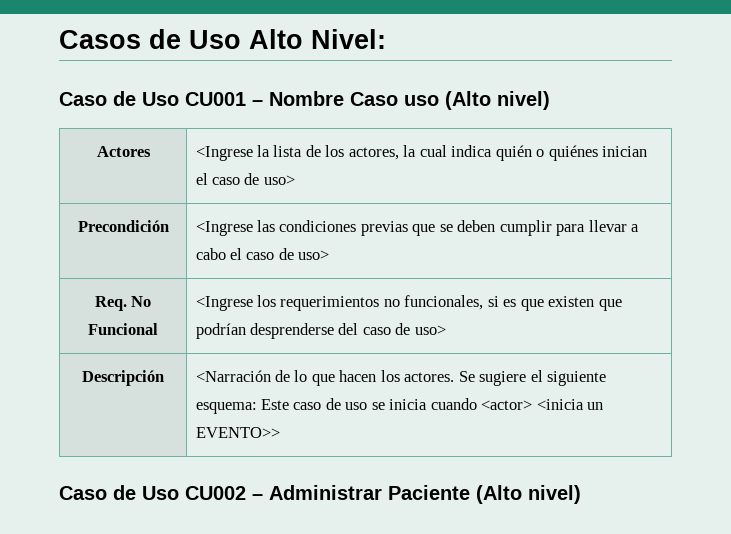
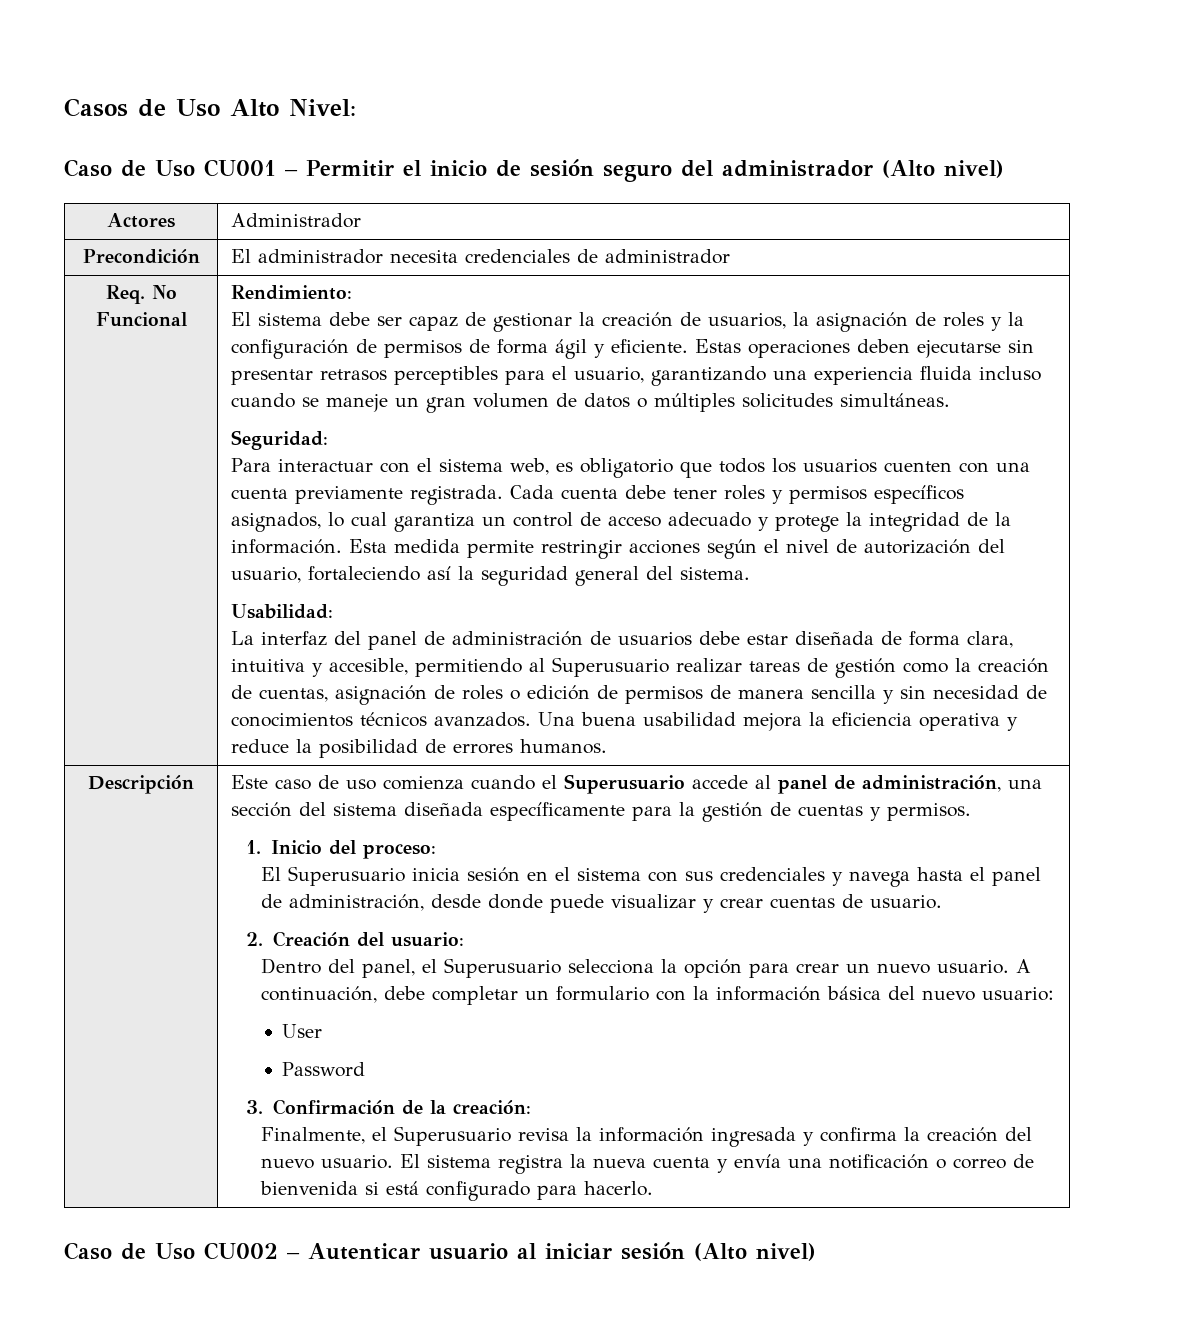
[269,91,550,110] [96,146,151,157] [195,145,647,161] [195,173,295,185] [77,220,169,232] [195,220,640,236] [195,248,330,260] [94,296,152,311] [88,323,158,335] [195,295,622,311] [195,323,446,339] [82,370,164,386] [195,370,607,386] [195,398,604,414] [195,427,280,438] Nombre Caso uso (Alto nivel) // Actores | <Ingrese la lista de los actores, la cual indica quién o quiénes inician el caso de uso> // Precondición | <Ingrese las condiciones previas que se deben cumplir para llevar a cabo el caso de uso> // Req. No Funcional | <Ingrese los requerimientos no funcionales, si es que existen que podrían desprenderse del caso de uso> // Descripción | <Narración de lo que hacen los actores. Se sugiere el siguiente esquema: Este caso de uso se inicia cuando <actor> <inicia un EVENTO>> -> [306,159,1004,182] [107,213,175,228] [230,213,361,228] [82,249,200,264] [230,249,730,264] [105,285,177,304] [95,312,187,327] [230,285,352,300] [230,312,1024,332] [230,339,1034,359] [230,366,1041,386] [230,393,950,413] [230,430,328,450] [230,458,1030,478] [230,485,964,505] [230,512,1011,532] [230,539,1005,559] [230,566,750,586] [230,604,333,619] [230,631,1013,650] [230,657,1049,678] [230,685,1047,705] [230,712,1018,731] [230,739,607,758] [88,775,194,794] [230,774,1042,794] [230,802,971,822] [245,840,436,859] [260,866,1041,887] [260,894,942,913] [245,931,464,947] [260,958,1031,978] [260,986,1054,1005] [282,1024,323,1038] [282,1062,366,1077] [245,1099,531,1115] [260,1126,1032,1147] [260,1154,1034,1174] [259,1181,653,1201] Permitir el inicio de sesión seguro del administrador (Alto nivel) // Actores | Administrador // Precondición | El administrador necesita credenciales de administrador // Req. No Funcional | Rendimiento: // El sistema debe ser capaz de gestionar la creación de usuarios, la asignación de roles y la configuración de permisos de forma ágil y eficiente. Estas operaciones deben ejecutarse sin presentar retrasos perceptibles para el usuario, garantizando una experiencia fluida incluso cuando se maneje un gran volumen de datos o múltiples solicitudes simultáneas. // Seguridad: // Para interactuar con el sistema web, es obligatorio que todos los usuarios cuenten con una cuenta previamente registrada. Cada cuenta debe tener roles y permisos específicos asignados, lo cual garantiza un control de acceso adecuado y protege la integridad de la información. Esta medida permite restringir acciones según el nivel de autorización del usuario, fortaleciendo así la seguridad general del sistema. // Usabilidad: // La interfaz del panel de administración de usuarios debe estar diseñada de forma clara, intuitiva y accesible, permitiendo al Superusuario realizar tareas de gestión como la creación de cuentas, asignación de roles o edición de permisos de manera sencilla y sin necesidad de conocimientos técnicos avanzados. Una buena usabilidad mejora la eficiencia operativa y reduce la posibilidad de errores humanos. // Descripción | Este caso de uso comienza cuando el Superusuario accede al panel de administración, una sección del sistema diseñada específicamente para la gestión de cuentas y permisos. // 1. Inicio del proceso: // El Superusuario inicia sesión en el sistema con sus credenciales y navega hasta el panel de administración, desde donde puede visualizar y crear cuentas de usuario. // 2. Creación del usuario: // Dentro del panel, el Superusuario selecciona la opción para crear un nuevo usuario. A continuación, debe completar un formulario con la información básica del nuevo usuario: // User // Password // 3. Confirmación de la creación: // Finalmente, el Superusuario revisa la información ingresada y confirma la creación del nuevo usuario. El sistema registra la nueva cuenta y envía una notificación o correo de bienvenida si está configurado para hacerlo.
[269,485,470,500] Administrar Paciente -> [308,1242,685,1260] Autenticar usuario al iniciar sesión

